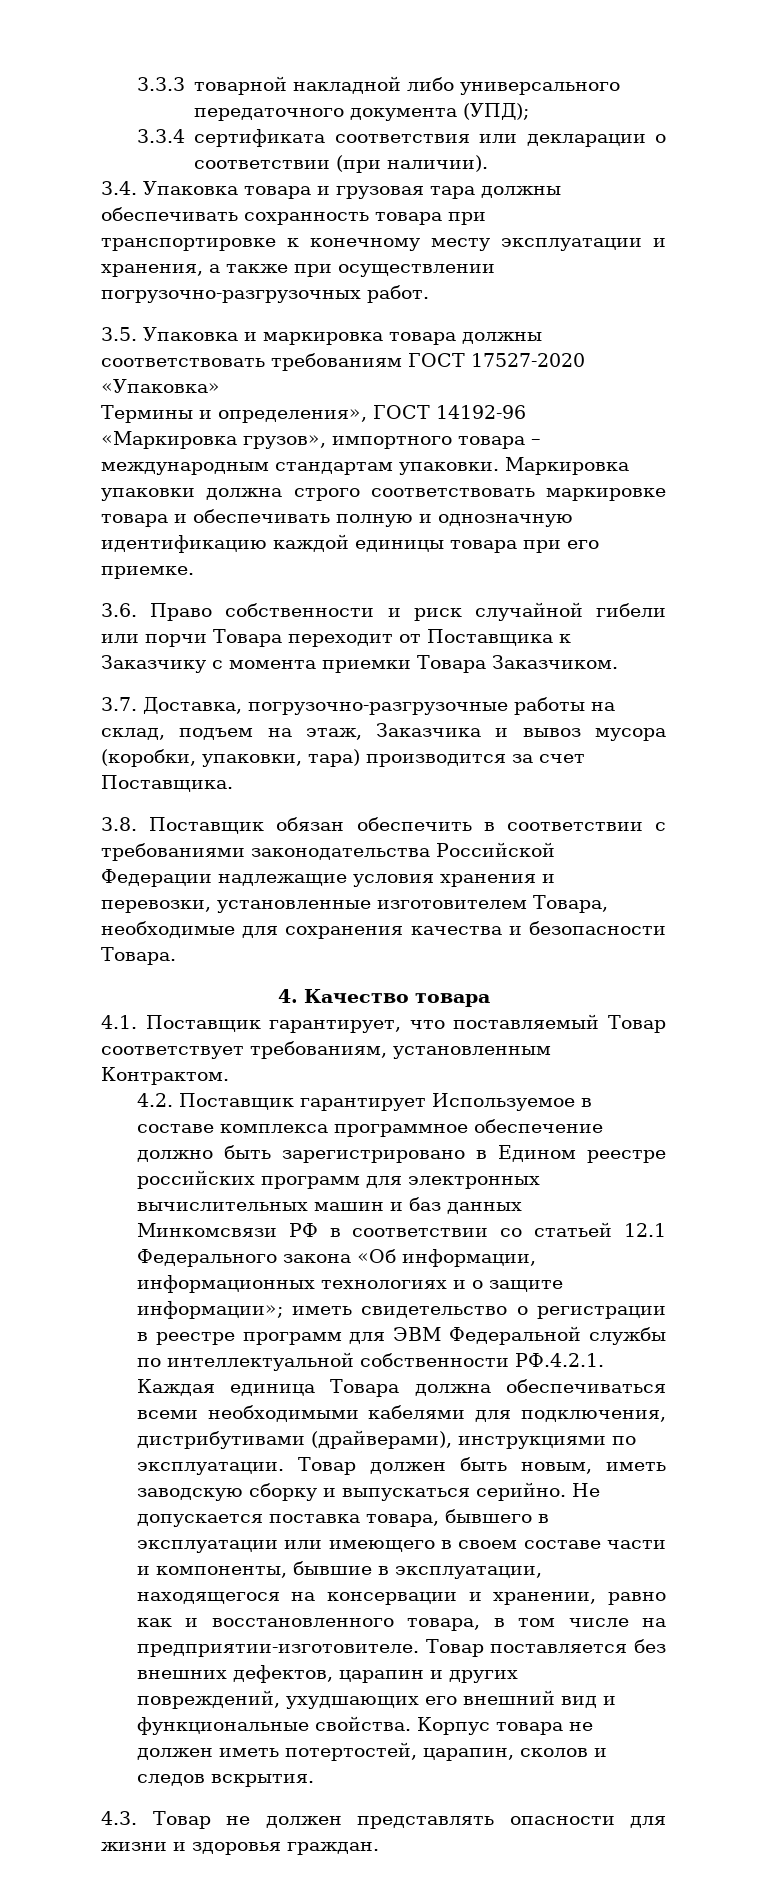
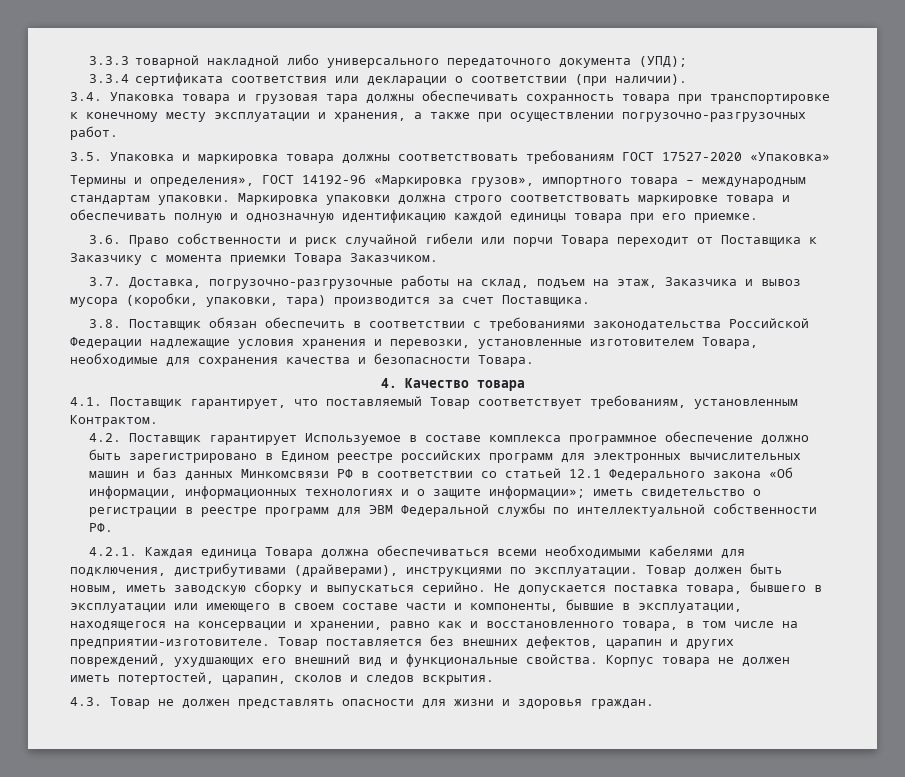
[514,1353,604,1367] РФ.4.2.1. -> [88,523,113,532] [88,547,137,556] РФ. // 4.2.1.

